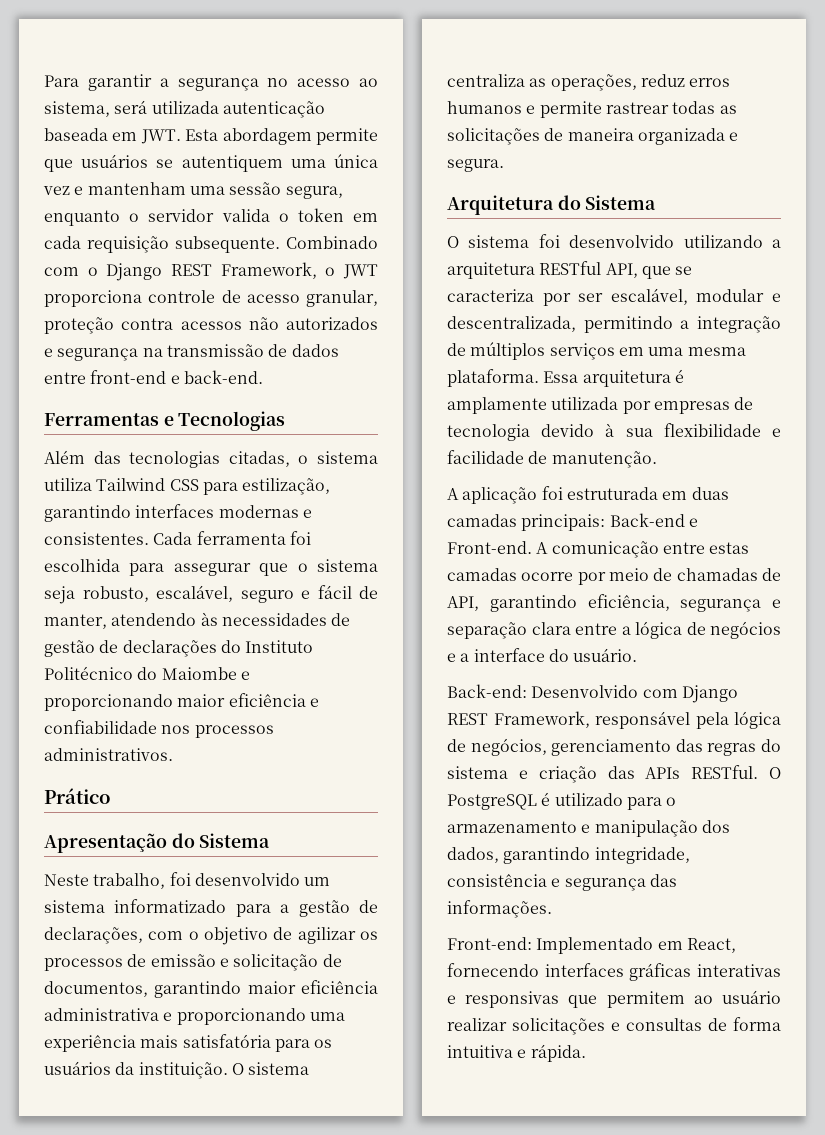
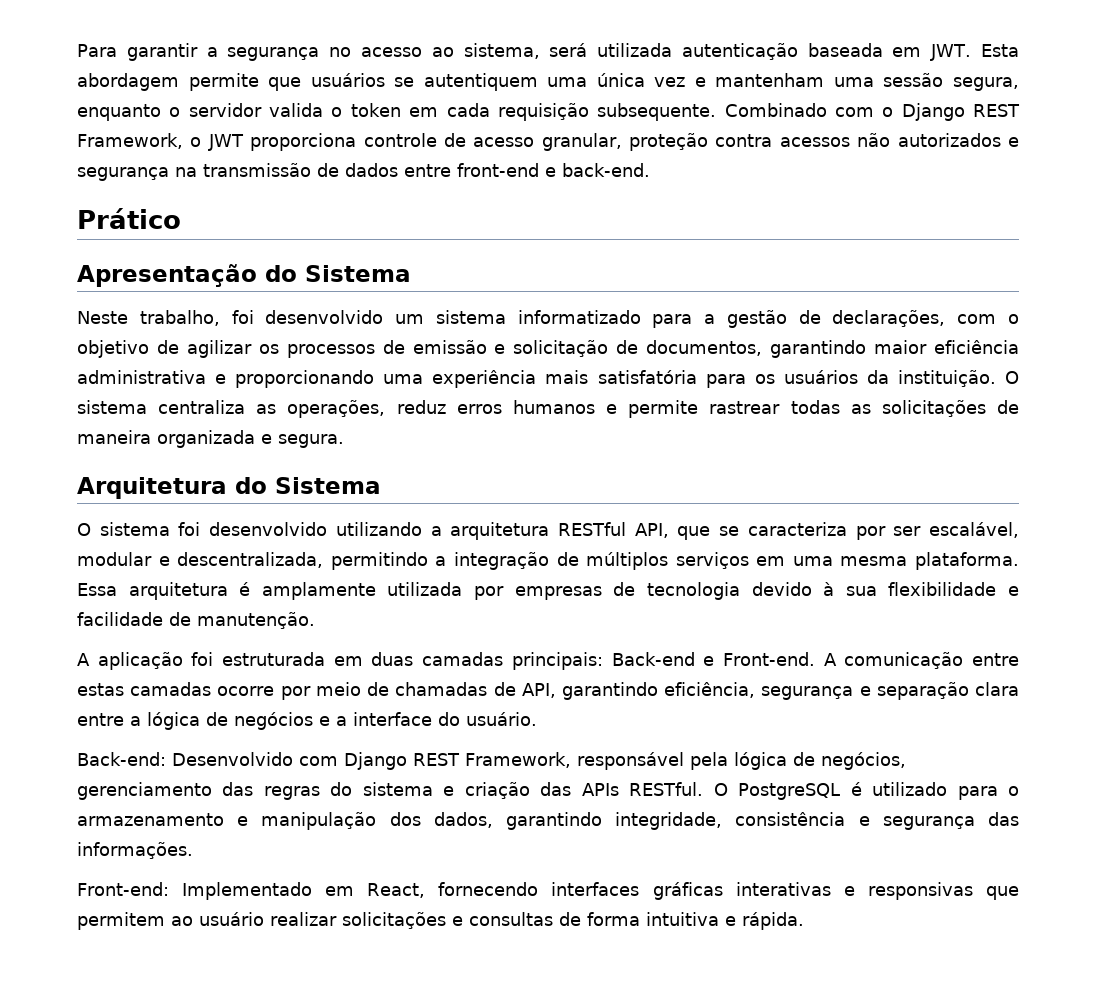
[44,411,286,431] [44,450,378,468] [44,478,331,495] [44,504,312,522] [44,531,311,545] [44,559,379,576] [44,585,378,604] [44,612,351,629] [44,640,314,657] [44,666,250,680] [44,693,319,711] [44,720,274,738] [44,748,173,761] // Ferramentas e Tecnologias // Além das tecnologias citadas, o sistema utiliza Tailwind CSS para estilização, garantindo interfaces modernas e consistentes. Cada ferramenta foi escolhida para assegurar que o sistema seja robusto, escalável, seguro e fácil de manter, atendendo às necessidades de gestão de declarações do Instituto Politécnico do Maiombe e proporcionando maior eficiência e confiabilidade nos processos administrativos. -> (650, 170) none

